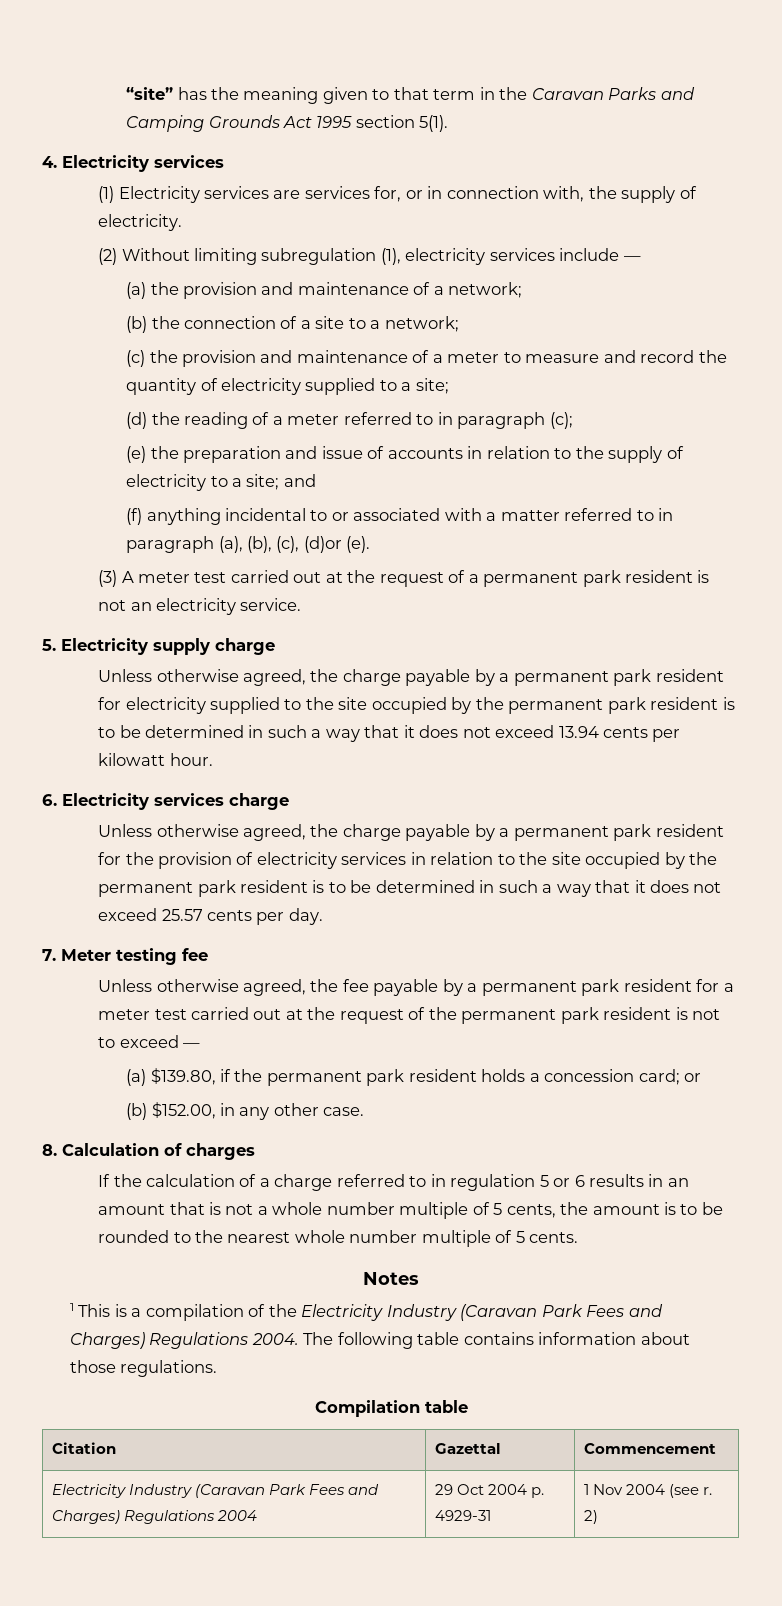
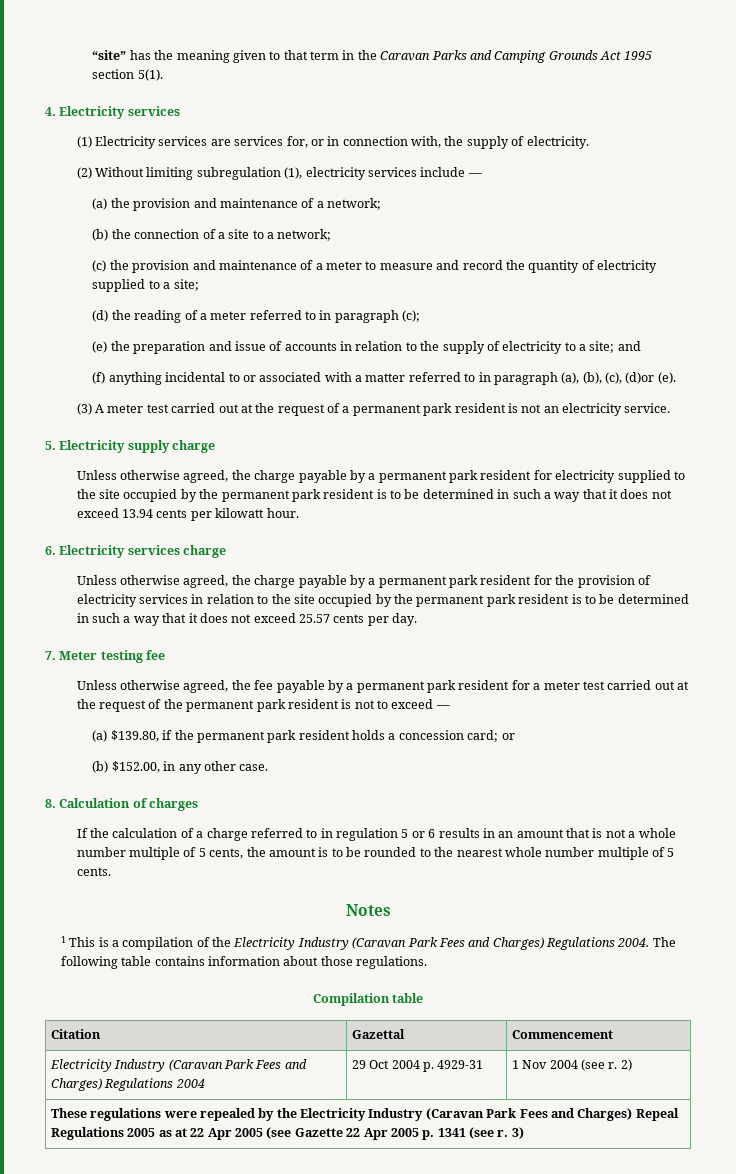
(598, 1517) none -> [50,1108,679,1121] [50,1127,524,1140] // These regulations were repealed by the Electricity Industry (Caravan Park Fees and Charges) Repeal Regulations 2005 as at 22 Apr 2005 (see Gazette 22 Apr 2005 p. 1341 (see r. 3)

